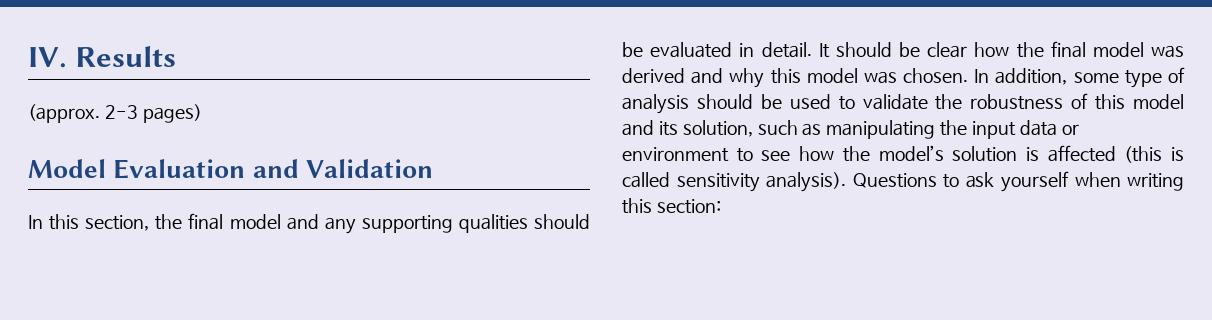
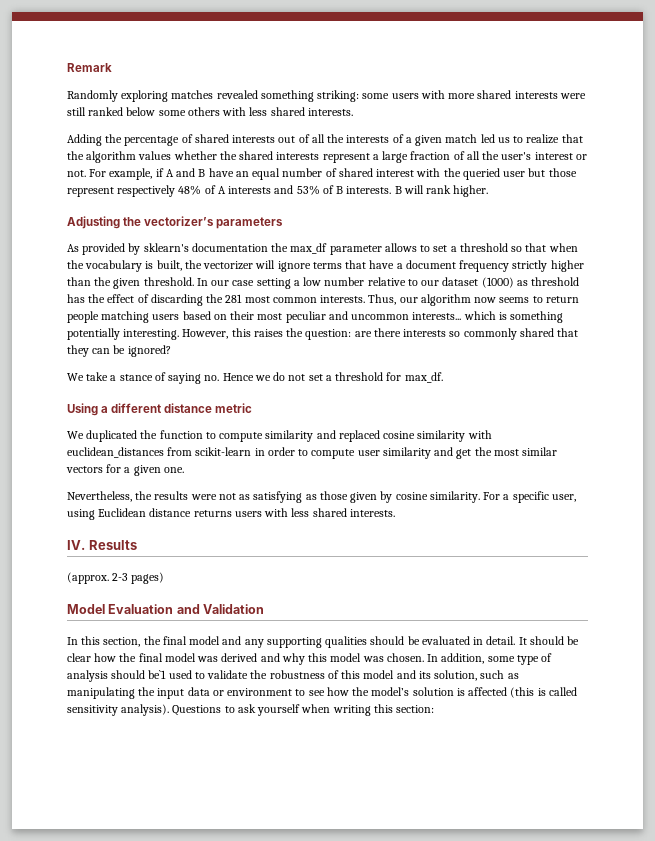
(28, 57) none -> [67,63,112,72] [67,90,586,102] [67,107,353,116] [67,134,583,146] [67,151,587,163] [67,168,577,180] [67,185,489,197] [67,216,284,229] [67,243,578,255] [67,260,584,272] [67,277,580,289] [67,294,579,306] [67,311,564,323] [67,328,579,340] [67,345,171,357] [67,372,443,384] [67,403,253,416] [67,430,492,442] [67,447,558,459] [66,464,184,476] [67,491,576,503] [67,508,395,520] Remark // Randomly exploring matches revealed something striking: some users with more shared interests were still ranked below some others with less shared interests. // Adding the percentage of shared interests out of all the interests of a given match led us to realize that the algorithm values whether the shared interests represent a large fraction of all the user's interest or not. For example, if A and B have an equal number of shared interest with the queried user but those represent respectively 48% of A interests and 53% of B interests. B will rank higher. // Adjusting the vectorizer’s parameters // As provided by sklearn's documentation the max_df parameter allows to set a threshold so that when the vocabulary is built, the vectorizer will ignore terms that have a document frequency strictly higher than the given threshold. In our case setting a low number relative to our dataset (1000) as threshold has the effect of discarding the 281 most common interests. Thus, our algorithm now seems to return people matching users based on their most peculiar and uncommon interests... which is something potentially interesting. However, this raises the question: are there interests so commonly shared that they can be ignored? // We take a stance of saying no. Hence we do not set a threshold for max_df. // Using a different distance metric // We duplicated the function to compute similarity and replaced cosine similarity with euclidean_distances from scikit-learn in order to compute user similarity and get the most similar vectors for a given one. // Nevertheless, the results were not as satisfying as those given by cosine similarity. For a specific user, using Euclidean distance returns users with less shared interests. //
[760,94,782,109] be -> [148,670,167,679] be`1

